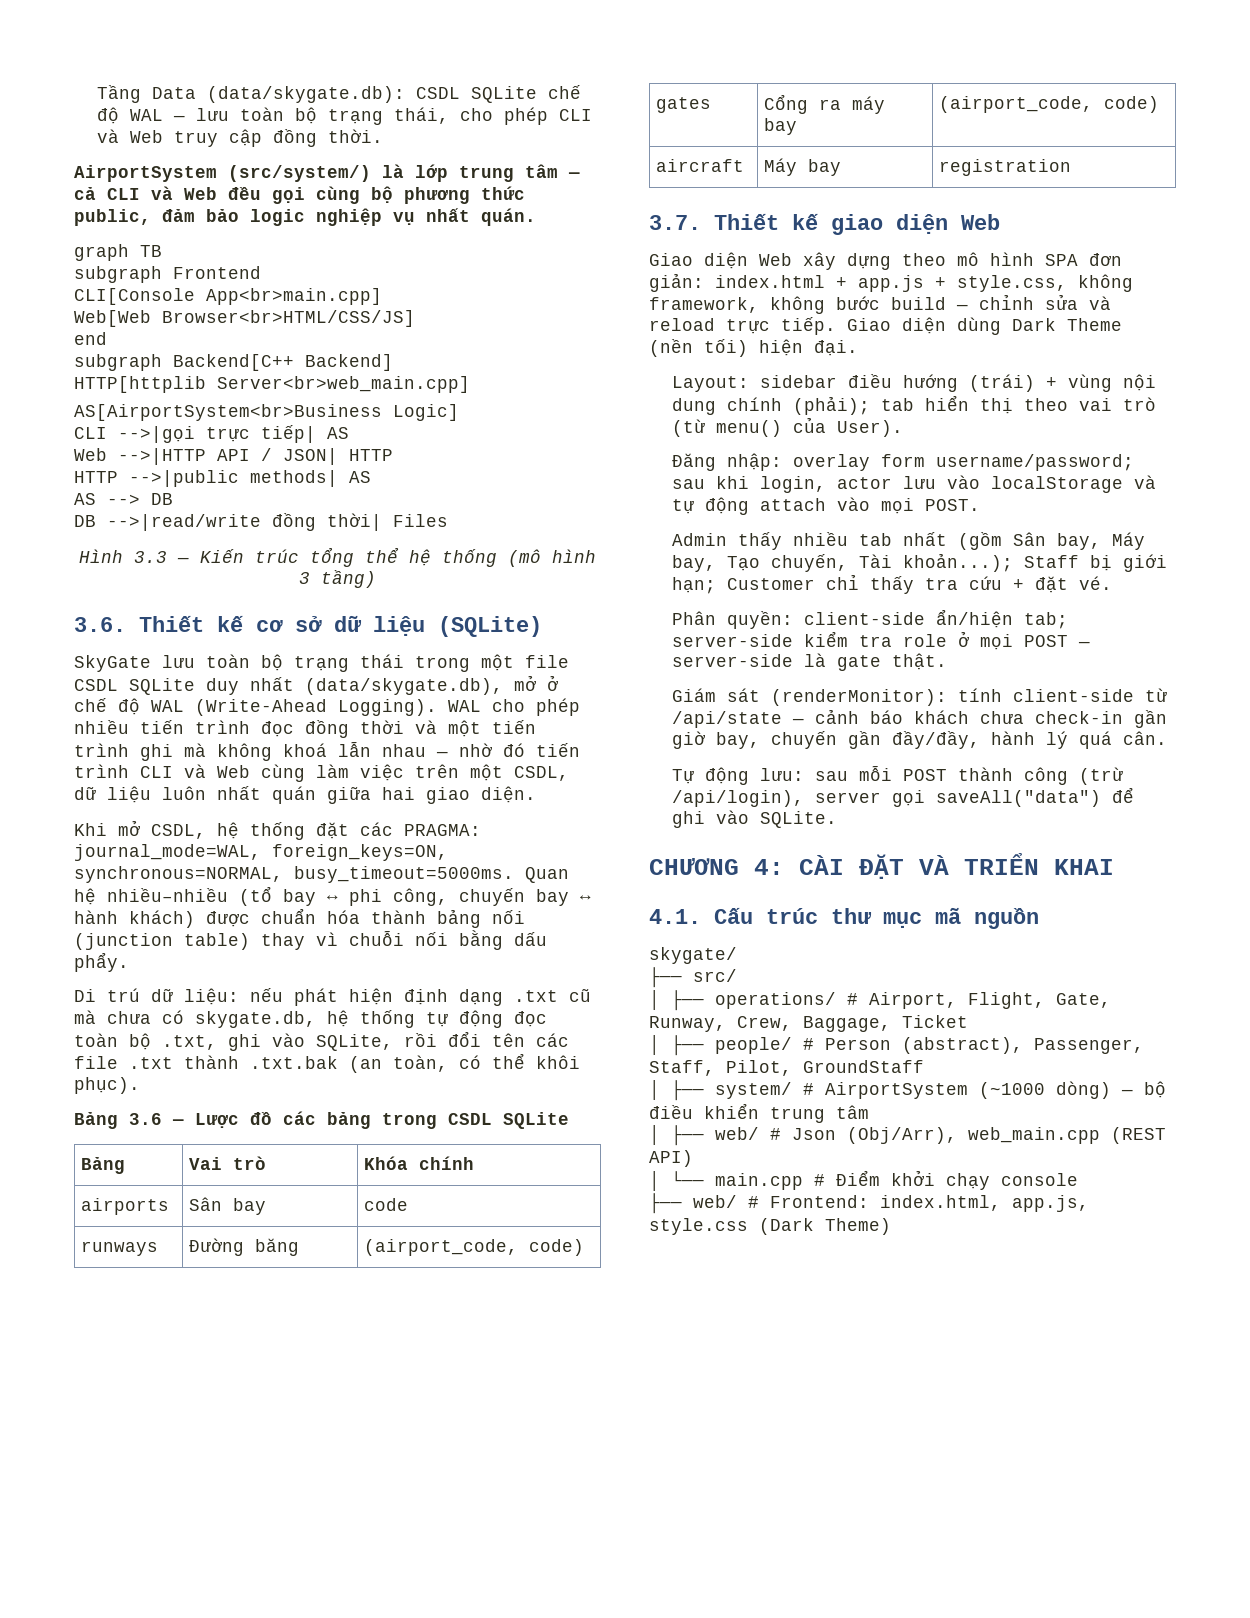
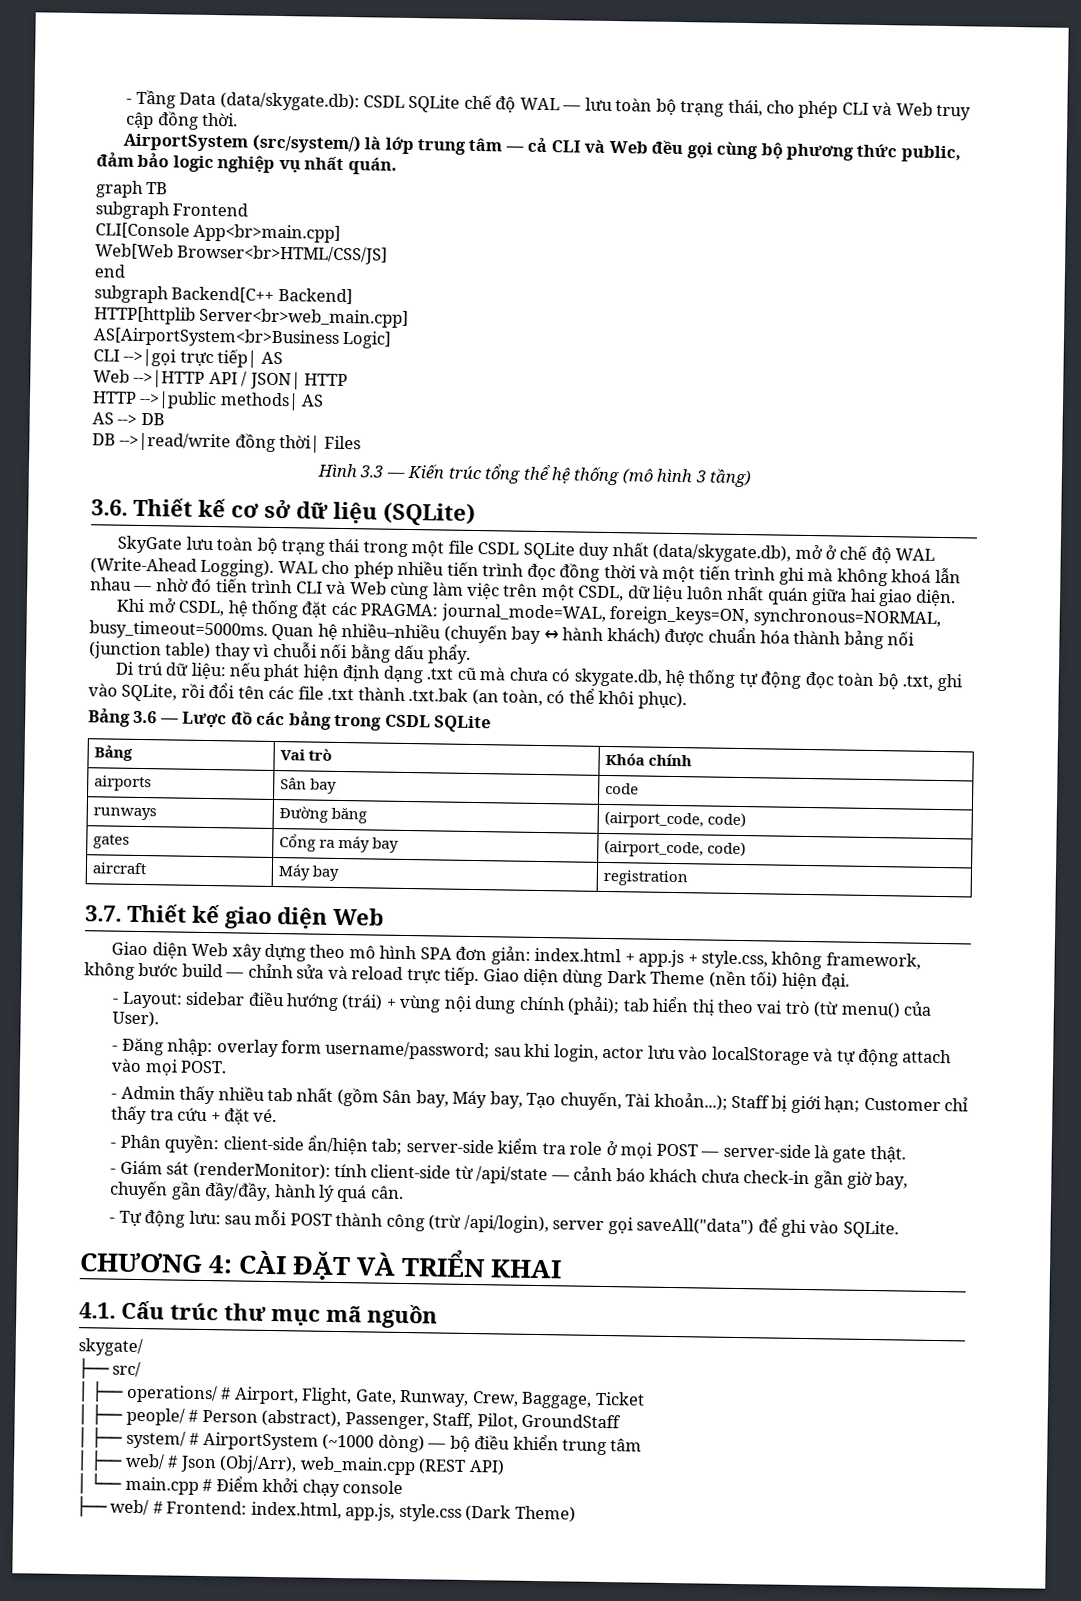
(96, 94) none -> [126,98,133,104] -
[239,886,525,906] (tổ bay ↔ phi công, chuyến -> [443,624,508,644] (chuyến
(858, 348) none -> [112,998,119,1004] -
(903, 428) none -> [112,1045,119,1051] -
(980, 505) none -> [111,1093,118,1099] -
(1112, 583) none -> [110,1142,117,1148] -
(947, 661) none -> [110,1168,117,1174] -
(1167, 738) none -> [109,1217,116,1223] -

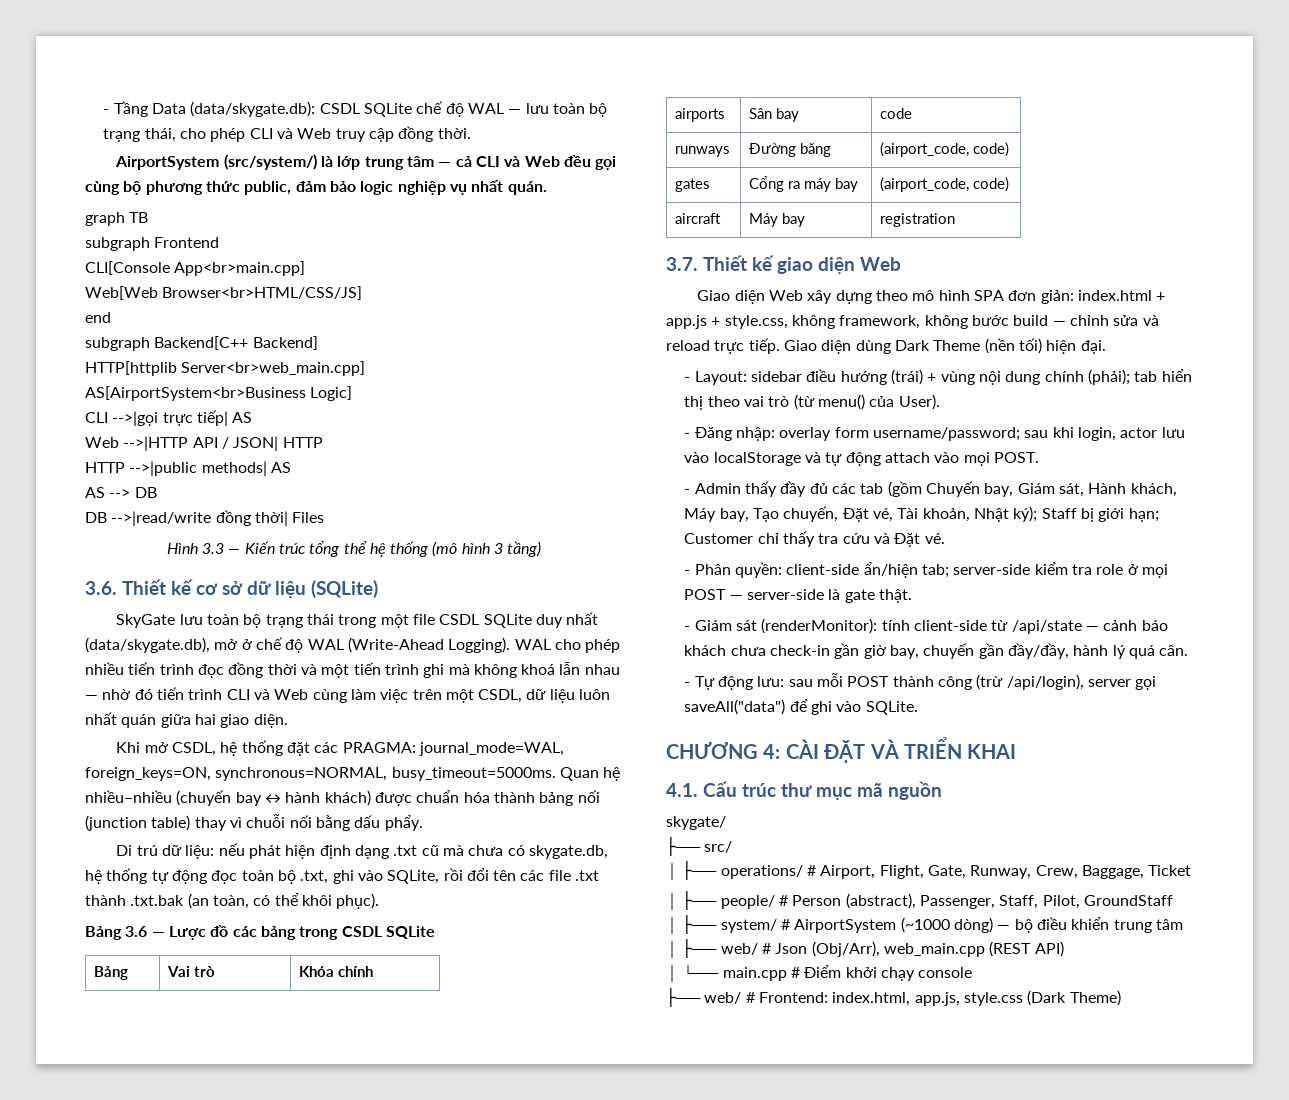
[217,1086,728,1111] nhiều tab nhất (gồm Sân bay, Máy bay, Tạo chuyến, Tài khoản...); -> [780,481,1177,497] [684,506,1038,522] đầy đủ các tab (gồm Chuyến bay, Giám sát, Hành khách, Máy bay, Tạo chuyến, Đặt vé, Tài khoản, Nhật ký);
[210,1108,251,1125] + đặt -> [873,533,921,547] và Đặt

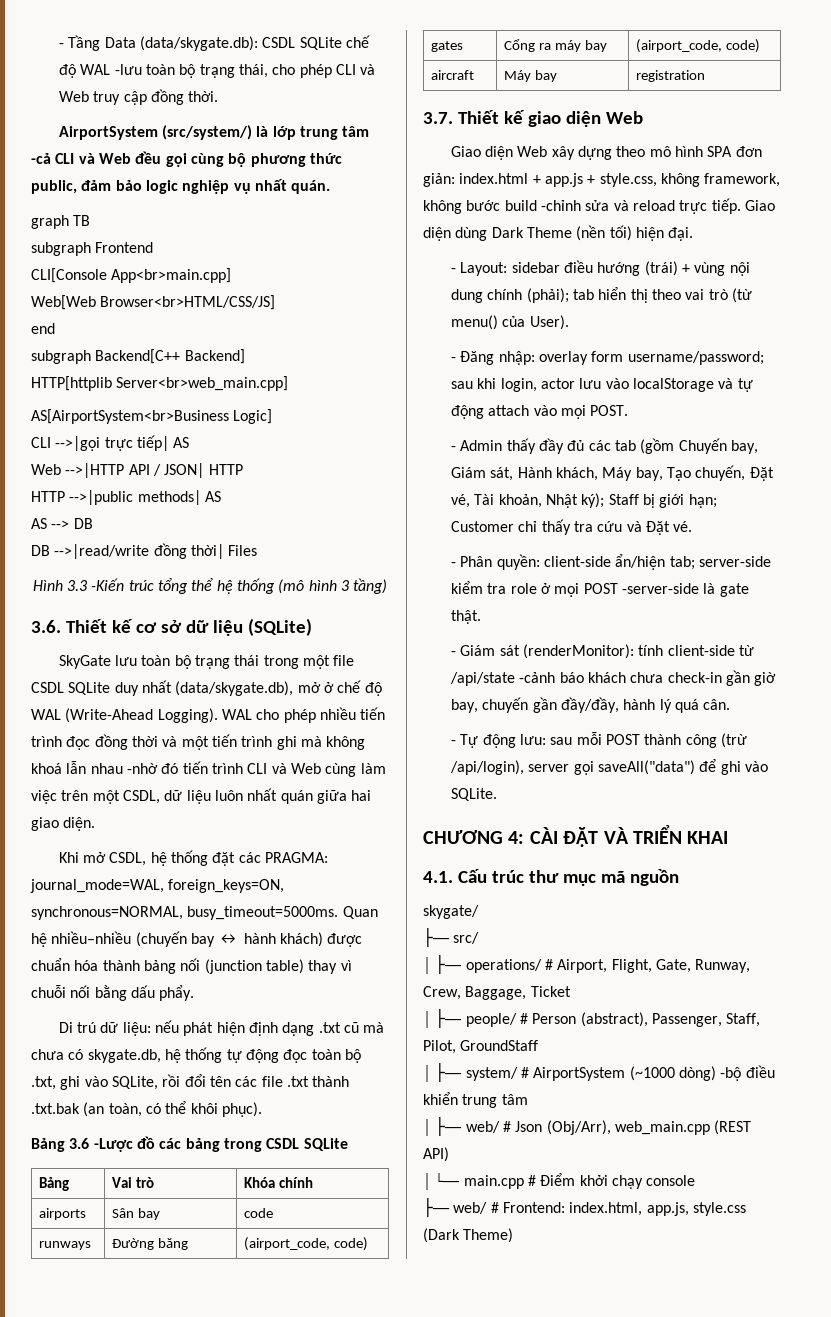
[508,103,549,114] — lưu -> [114,64,142,75] -lưu
[438,156,472,167] — cả -> [31,153,51,164] -cả
[228,541,275,554] — Kiến -> [91,578,125,591] -Kiến
[85,689,131,700] — nhờ -> [126,763,158,774] -nhờ
[151,926,206,940] — Lược -> [93,1138,133,1152] -Lược
[1052,315,1109,326] — chỉnh -> [540,200,581,211] -chỉnh
[729,589,825,600] — server-side -> [621,583,699,594] -server-side
[1085,620,1138,631] — cảnh -> [519,672,556,683] -cảnh
[997,919,1033,933] — bộ -> [720,1067,742,1081] -bộ

